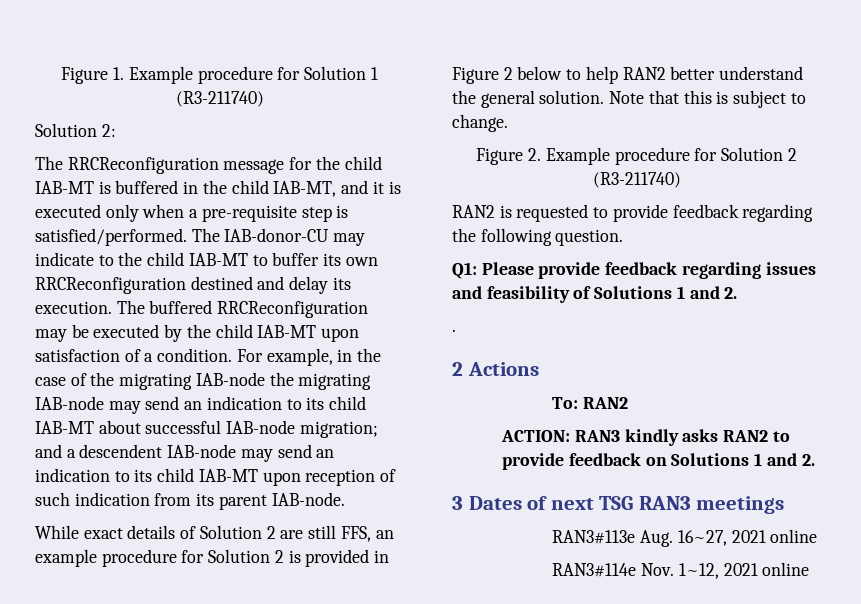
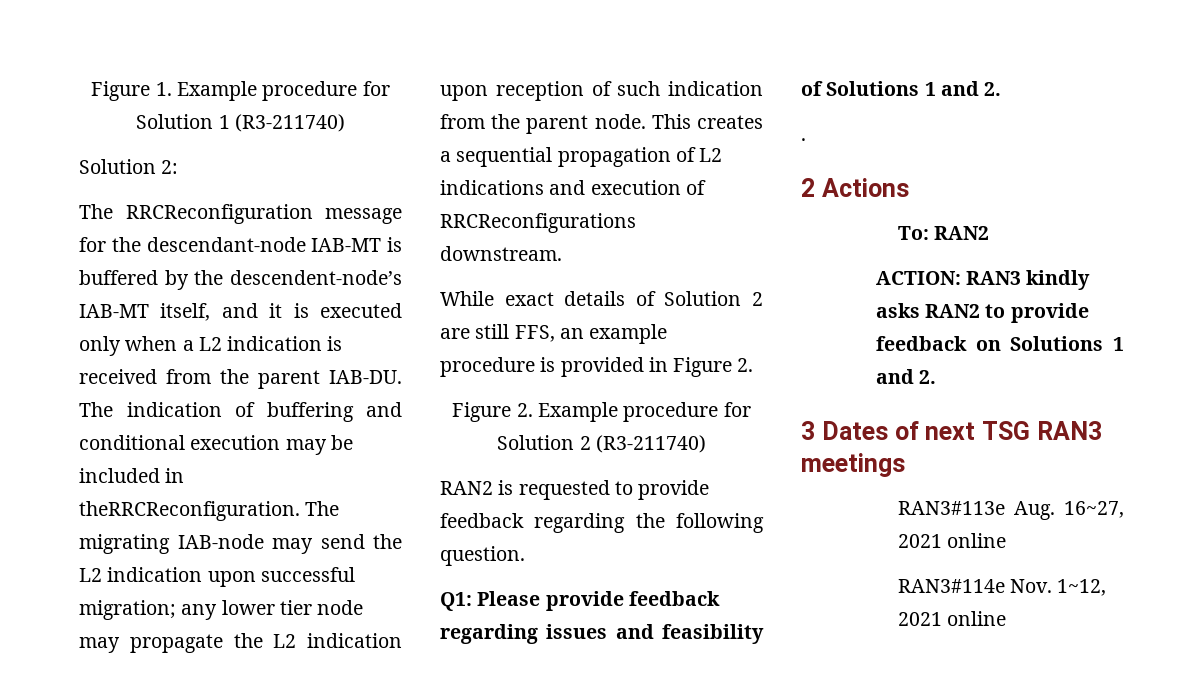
[344,156,382,170] child -> [146,237,306,252] descendant-node
[183,180,337,197] in the child IAB-MT, -> [164,270,403,290] [79,303,211,321] by the descendent-node’s IAB-MT itself,
[201,205,349,222] [35,228,366,246] [35,252,378,266] [35,276,351,294] [35,300,369,318] [35,324,360,342] [35,348,382,366] [35,372,372,390] [35,396,367,414] [35,420,378,438] [35,444,335,462] [35,468,258,482] pre-requisite step is satisfied/performed. The IAB-donor-CU may indicate to the child IAB-MT to buffer its own RRCReconfiguration destined and delay its execution. The buffered RRCReconfiguration may be executed by the child IAB-MT upon satisfaction of a condition. For example, in the case of the migrating IAB-node the migrating IAB-node may send an indication to its child IAB-MT about successful IAB-node migration; and a descendent IAB-node may send an indication to its child IAB-MT -> [198,336,343,351] [79,369,402,389] [79,402,402,422] [79,435,353,455] [79,468,185,483] [79,501,340,521] [79,534,402,554] [79,567,355,587] [79,600,364,620] [79,633,402,653] L2 indication is received from the parent IAB-DU. The indication of buffering and conditional execution may be included in theRRCReconfiguration. The migrating IAB-node may send the L2 indication upon successful migration; any lower tier node may propagate the L2 indication
[196,492,345,510] its parent IAB-node. -> [491,114,763,134] [440,147,723,167] [440,180,706,195] [440,213,636,233] [440,246,562,261] the parent node. This creates a sequential propagation of L2 indications and execution of RRCReconfigurations downstream.
[181,549,284,563] for Solution 2 -> (535, 367) none
[503,66,804,84] [452,90,806,108] [452,114,508,132] 2 below to help RAN2 better understand the general solution. Note that this is subject to change. -> [737,358,754,372] 2.

